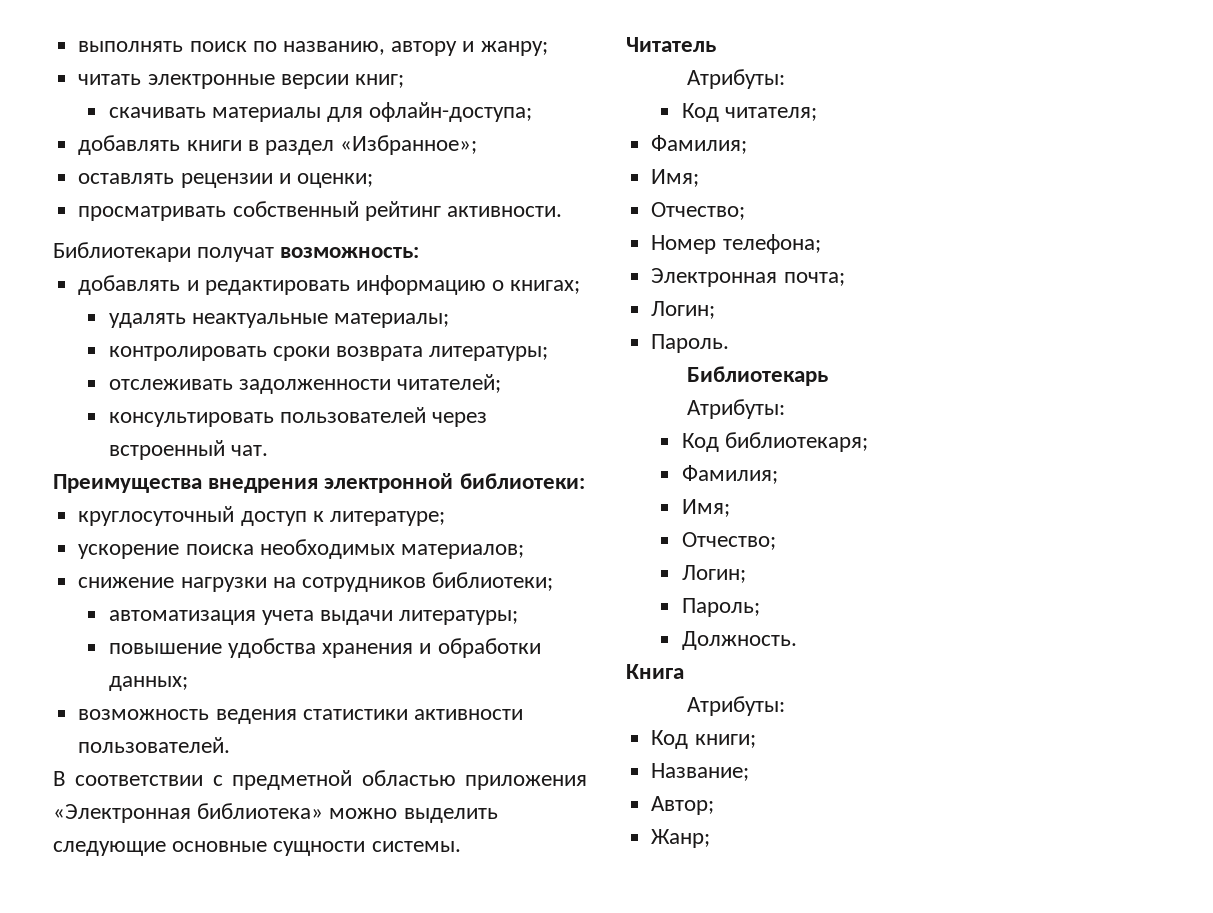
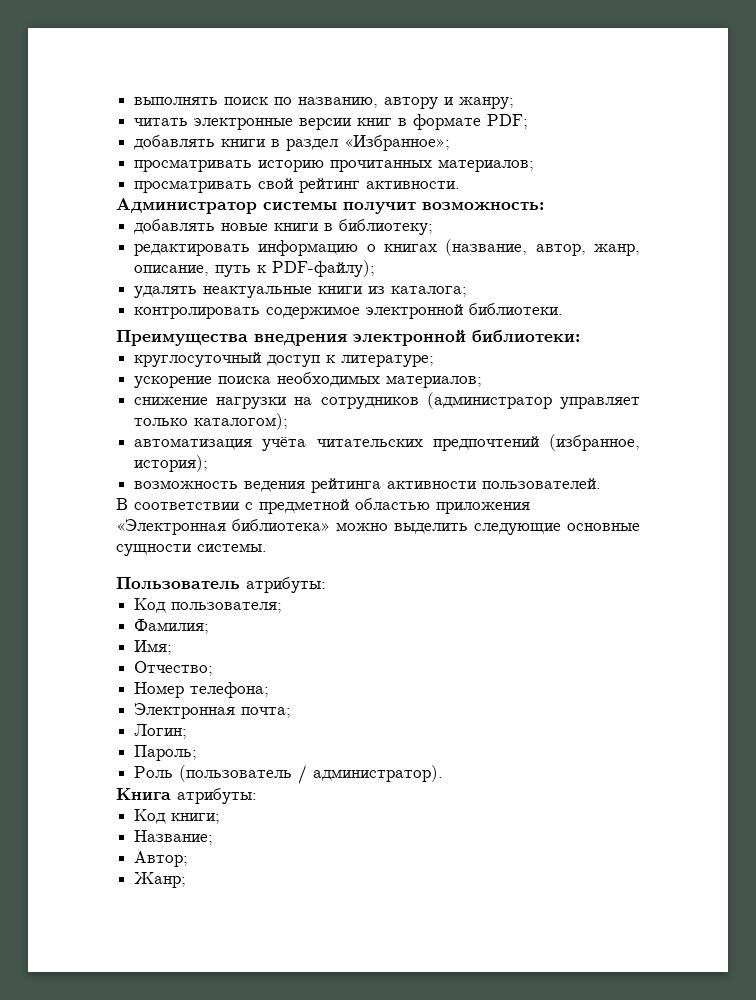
[354,74,404,88] [108,102,533,122] книг; // скачивать материалы для офлайн-доступа; -> [357,114,529,130] книг в формате PDF;
[78,173,373,188] [78,201,359,221] оставлять рецензии и оценки; // просматривать собственный -> [134,159,535,172] [134,178,294,193] просматривать историю прочитанных материалов; // просматривать свой
[53,242,275,262] Библиотекари получат -> [116,198,416,214] Администратор системы получит
[186,275,581,295] [108,313,450,328] [108,346,549,361] [108,374,502,394] [108,407,488,427] [108,440,268,460] и редактировать информацию о книгах; // удалять неактуальные материалы; // контролировать сроки возврата литературы; // отслеживать задолженности читателей; // консультировать пользователей через встроенный чат. -> [221,219,434,235] [134,239,640,256] [134,260,376,277] [134,286,468,298] [134,303,564,319] новые книги в библиотеку; // редактировать информацию о книгах (название, автор, жанр, описание, путь к PDF-файлу); // удалять неактуальные книги из каталога; // контролировать содержимое электронной библиотеки.
[432,572,554,591] [108,610,519,625] [108,638,541,658] [108,676,188,691] библиотеки; // автоматизация учета выдачи литературы; // повышение удобства хранения и обработки данных; -> [426,392,640,409] [134,413,289,430] [134,434,640,451] [134,455,209,472] (администратор управляет только каталогом); // автоматизация учёта читательских предпочтений (избранное, история);
[302,709,408,720] статистики -> [311,478,382,493] рейтинга
[626,37,716,52] [686,69,785,89] [681,103,817,122] Читатель // Атрибуты: // Код читателя; -> [116,577,326,593] [134,598,283,613] Пользователь атрибуты: // Код пользователя;
[651,334,730,353] [686,366,828,386] [686,399,785,419] [681,432,868,452] [681,465,778,484] [681,499,730,517] [681,532,776,550] [681,565,746,583] [681,598,760,617] [681,631,797,650] Пароль. // Библиотекарь // Атрибуты: // Код библиотекаря; // Фамилия; // Имя; // Отчество; // Логин; // Пароль; // Должность. -> [134,745,198,761] [134,765,444,784] Пароль; // Роль (пользователь / администратор).
[686,696,785,716] // Атрибуты: -> [177,788,257,804] атрибуты:

